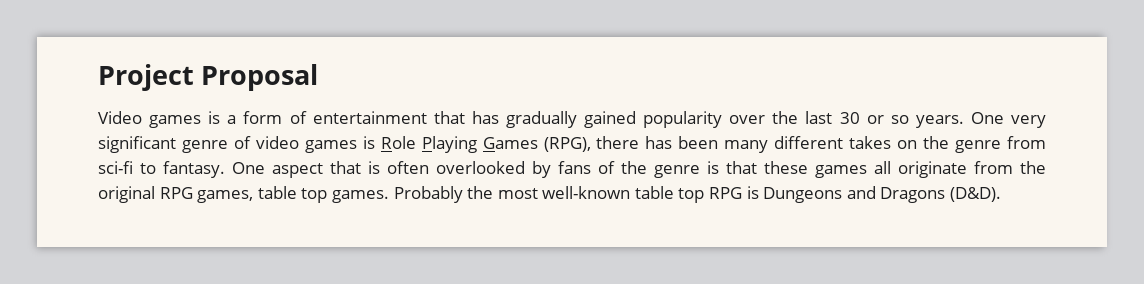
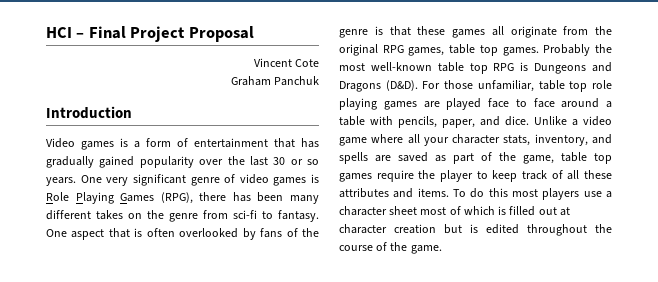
(98, 77) none -> [46,26,126,39] HCI – Final
(319, 77) none -> [253,58,319,67] [230,76,319,86] [46,106,132,119] // Vincent Cote // Graham Panchuk // Introduction
(1002, 194) none -> [422,80,612,92] [339,98,612,110] [339,116,612,128] [339,134,612,146] [339,152,612,164] [339,170,612,182] [339,188,612,200] [339,206,570,216] [339,224,612,236] [339,242,442,254] For those unfamiliar, table top role playing games are played face to face around a table with pencils, paper, and dice. Unlike a video game where all your character stats, inventory, and spells are saved as part of the game, table top games require the player to keep track of all these attributes and items. To do this most players use a character sheet most of which is filled out at character creation but is edited throughout the course of the game.

